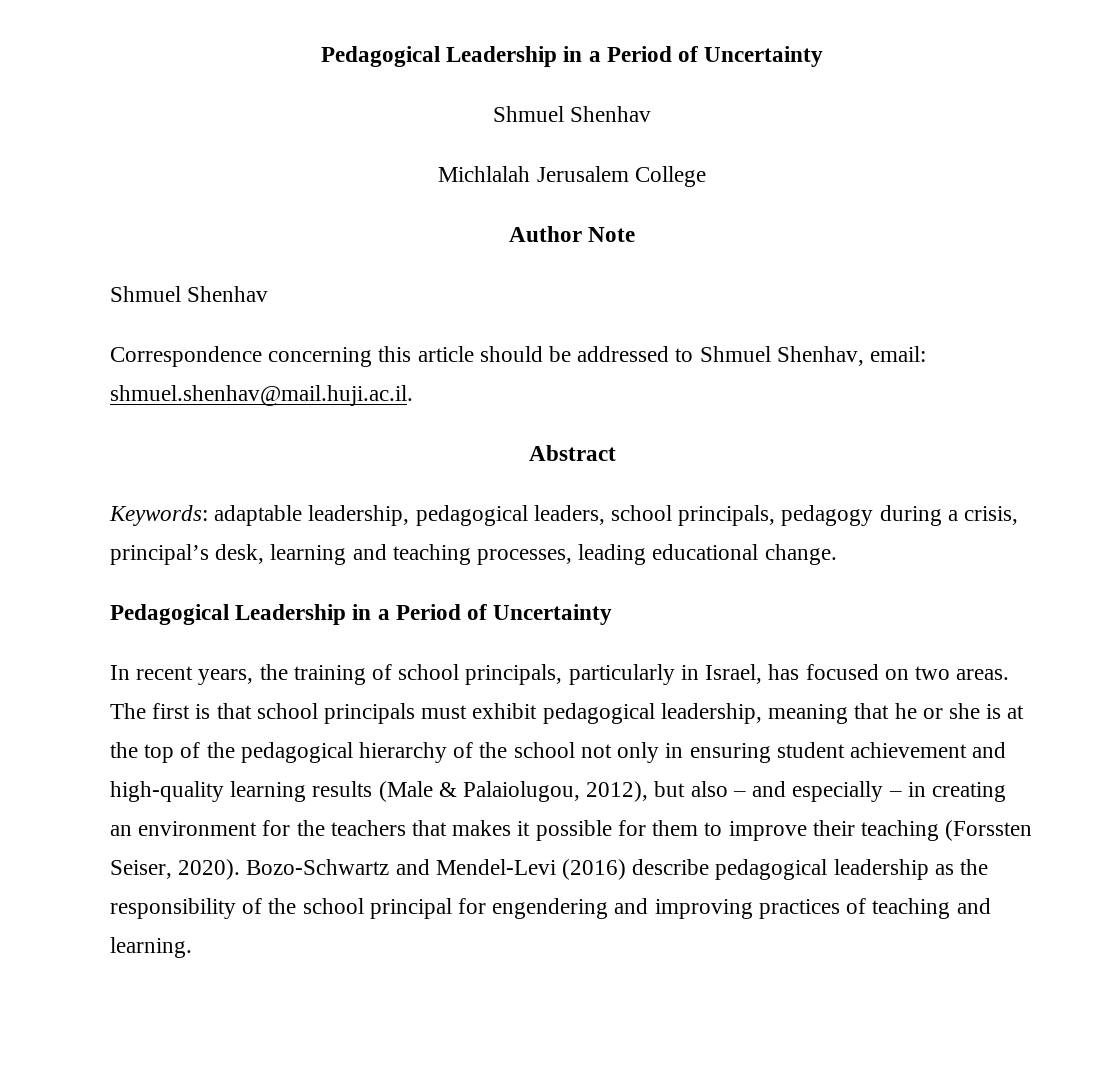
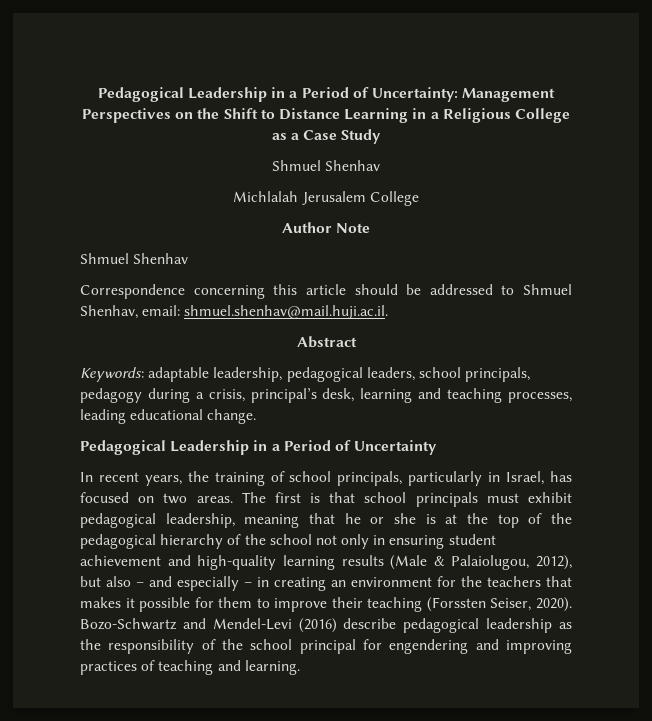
[320,46,824,67] Pedagogical Leadership in a Period of Uncertainty -> [97,87,556,102] [82,108,570,123] [271,129,382,144] Pedagogical Leadership in a Period of Uncertainty: Management Perspectives on the Shift to Distance Learning in a Religious College as a Case Study

